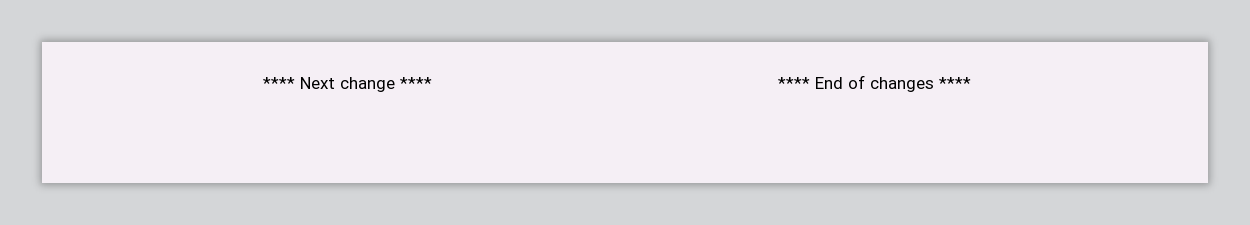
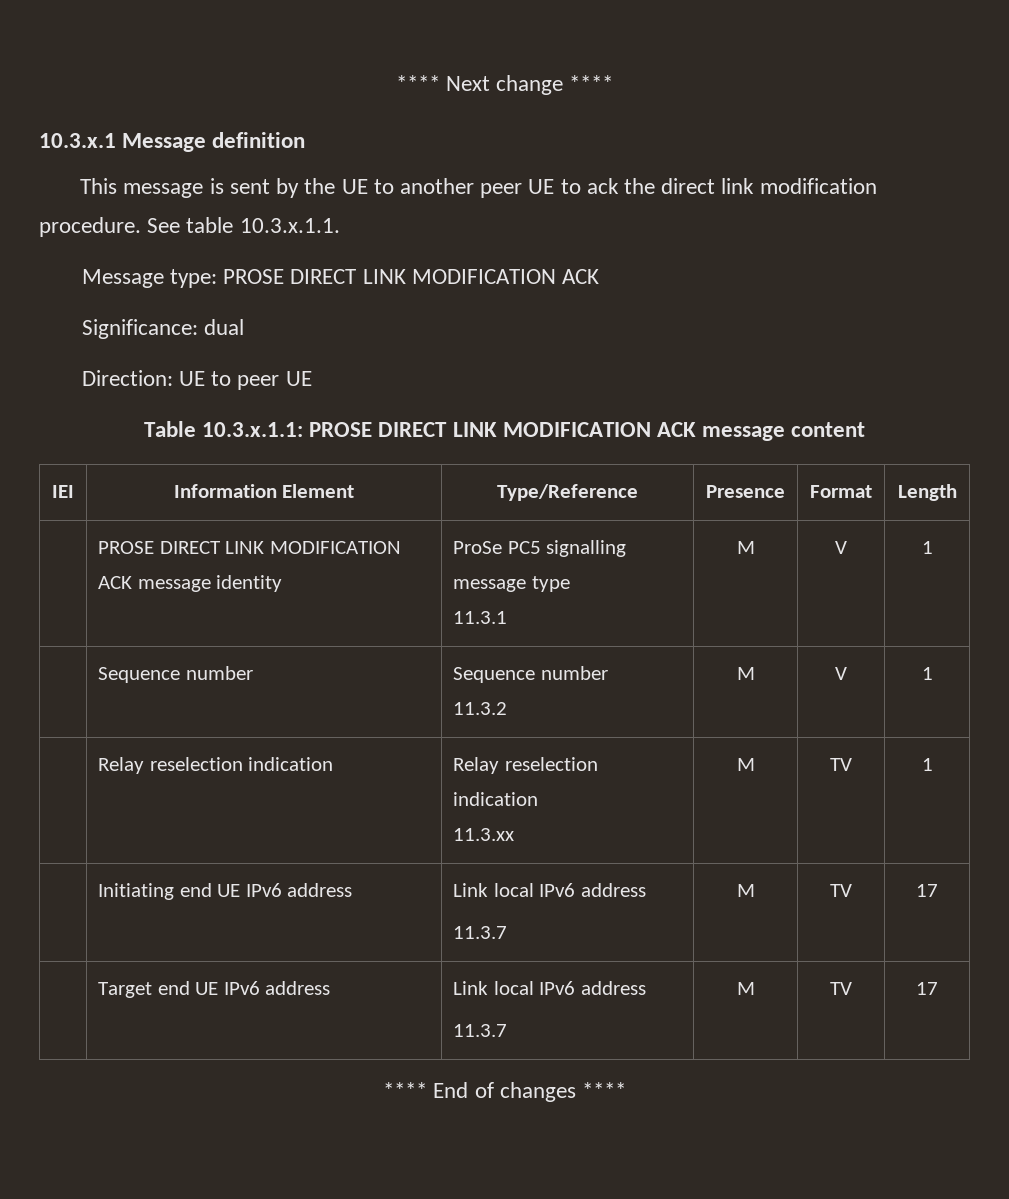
(432, 83) none -> [39,132,306,152] [80,178,877,198] [39,217,340,237] [81,269,600,288] [81,319,245,339] [81,370,312,390] [143,421,866,441] [52,485,74,498] [173,484,355,498] [497,484,638,501] [706,485,785,498] [810,485,872,498] [897,484,957,501] [98,541,401,554] [98,575,283,592] [453,540,627,557] [453,576,570,592] [453,611,508,624] [736,541,755,554] [835,541,847,554] [921,541,933,554] [98,666,253,683] [453,666,608,683] [453,702,508,715] [736,667,755,680] [835,667,847,680] [921,667,933,680] [98,757,334,774] [453,757,598,774] [453,792,539,806] [453,828,515,841] [736,758,755,771] [830,758,852,771] [921,758,933,771] [98,883,353,900] [453,883,646,897] [453,926,508,939] [736,884,755,897] [830,884,852,897] [916,884,938,897] [98,981,331,998] [453,981,646,995] [453,1024,508,1037] [736,982,755,995] [830,982,852,995] [916,982,938,995] // 10.3.x.1 Message definition // This message is sent by the UE to another peer UE to ack the direct link modification procedure. See table 10.3.x.1.1. // Message type: PROSE DIRECT LINK MODIFICATION ACK // Significance: dual // Direction: UE to peer UE // Table 10.3.x.1.1: PROSE DIRECT LINK MODIFICATION ACK message content // IEI | Information Element | Type/Reference | Presence | Format | Length // | PROSE DIRECT LINK MODIFICATION ACK message identity | ProSe PC5 signalling message type // 11.3.1 | M | V | 1 // | Sequence number | Sequence number // 11.3.2 | M | V | 1 // | Relay reselection indication | Relay reselection indication // 11.3.xx | M | TV | 1 // | Initiating end UE IPv6 address | Link local IPv6 address // 11.3.7 | M | TV | 17 // | Target end UE IPv6 address | Link local IPv6 address // 11.3.7 | M | TV | 17

